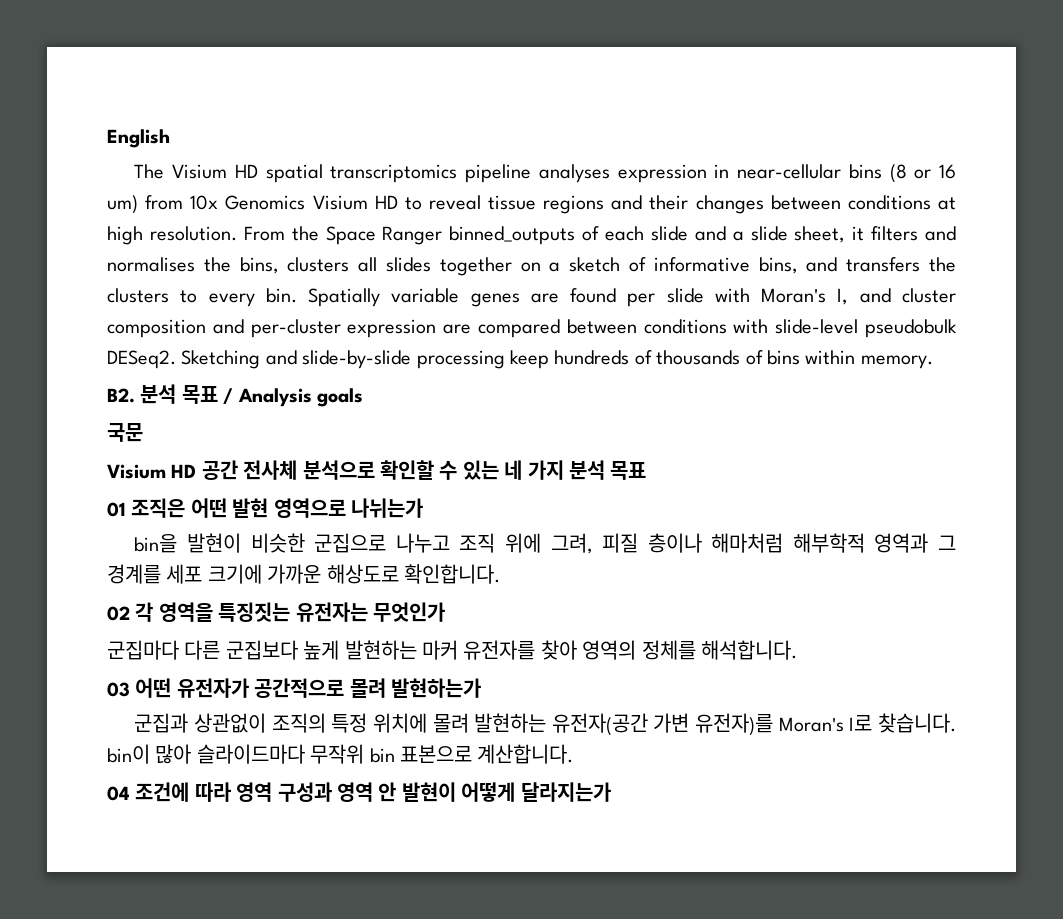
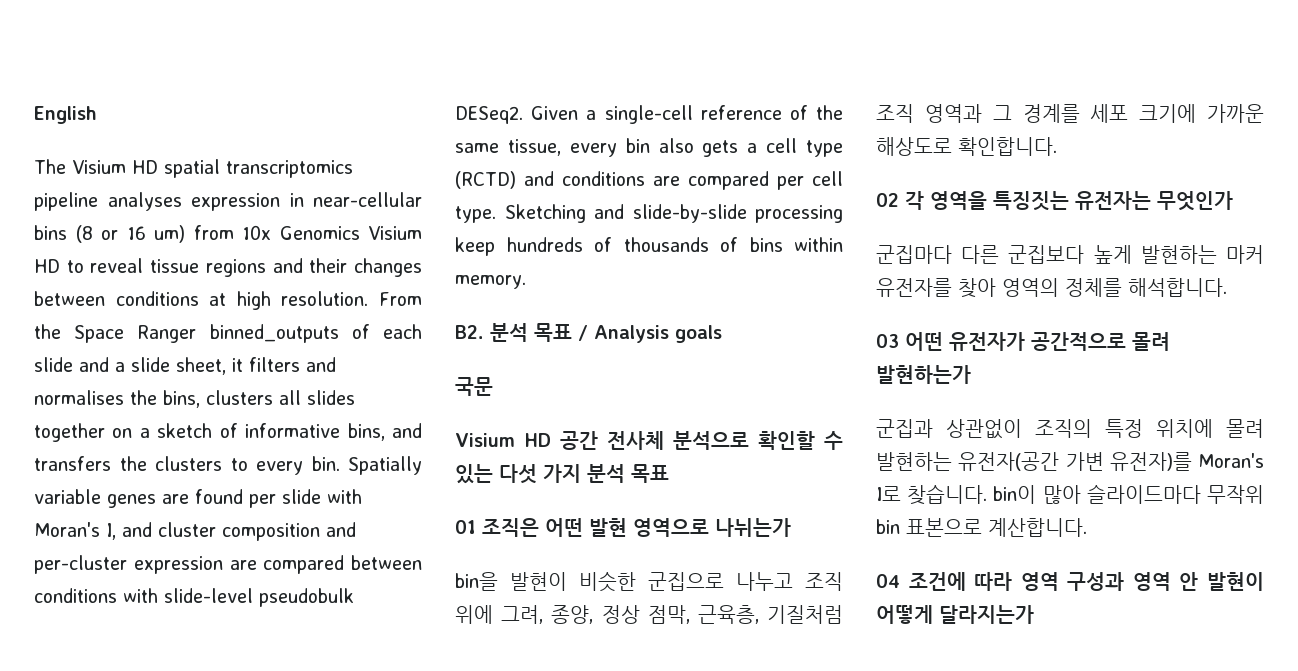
(176, 359) none -> [531,105,843,124] [455,138,843,157] [455,171,843,190] [455,206,496,223] Given a single-cell reference of the same tissue, every bin also gets a cell type (RCTD) and conditions are compared per cell type.
[504,460,523,480] 네 -> [499,464,537,484] 다섯
[602,533,865,553] 피질 층이나 해마처럼 해부학적 -> [551,605,843,624] [876,104,914,123] 종양, 정상 점막, 근육층, 기질처럼 조직

